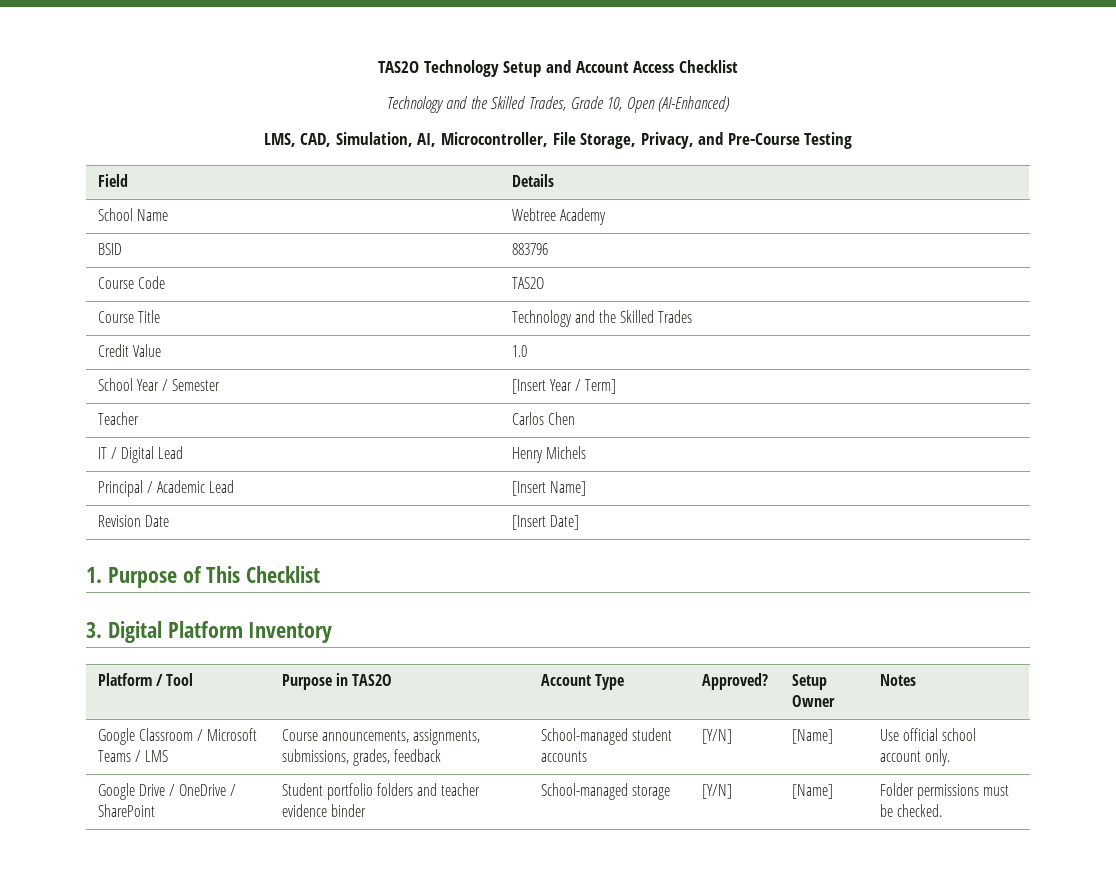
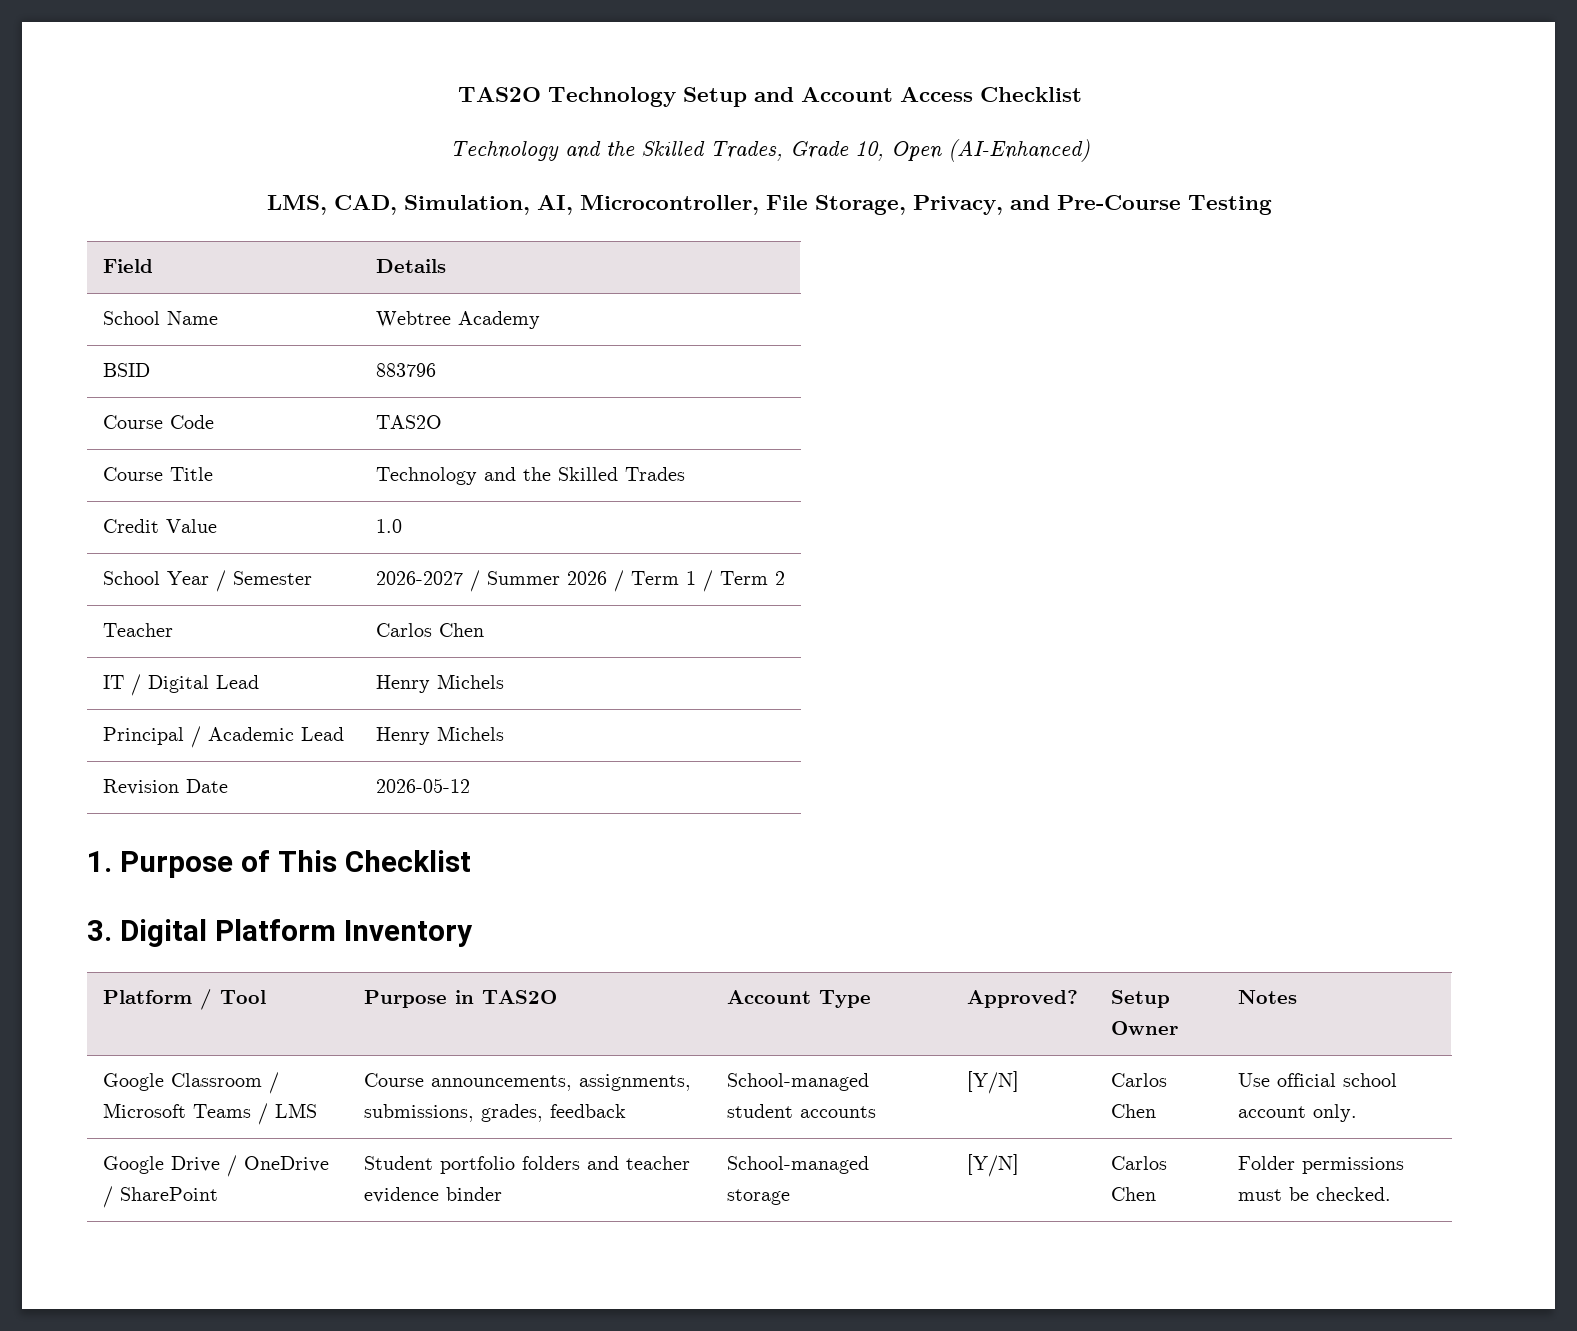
[511,379,617,394] [Insert Year / Term] -> [375,570,785,592] 2026-2027 / Summer 2026 / Term 1 / Term 2
[511,481,586,496] [Insert Name] -> [375,726,504,745] Henry Michels
[511,515,579,530] [Insert Date] -> [375,778,470,793] 2026-05-12
[791,729,833,744] [Name] -> [1110,1073,1167,1087] [1110,1104,1156,1118] Carlos Chen
[791,784,833,799] [Name] -> [1110,1156,1167,1170] [1110,1187,1156,1201] Carlos Chen

